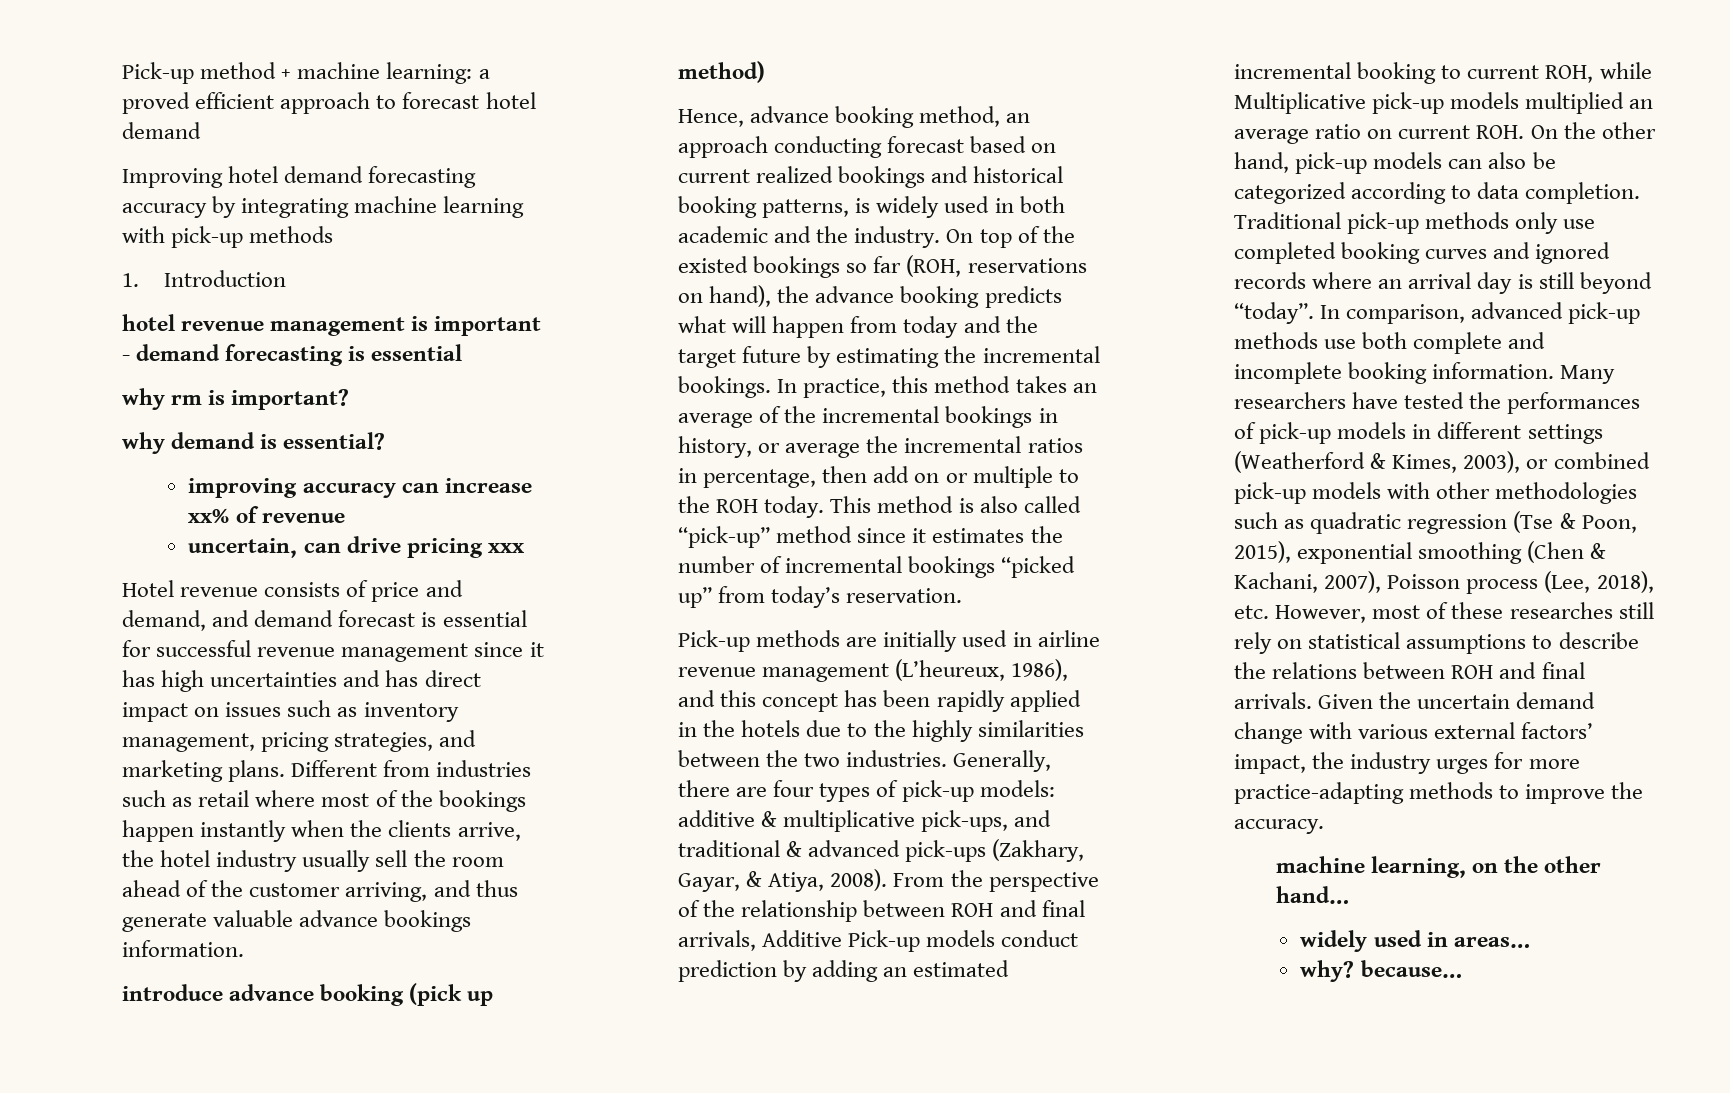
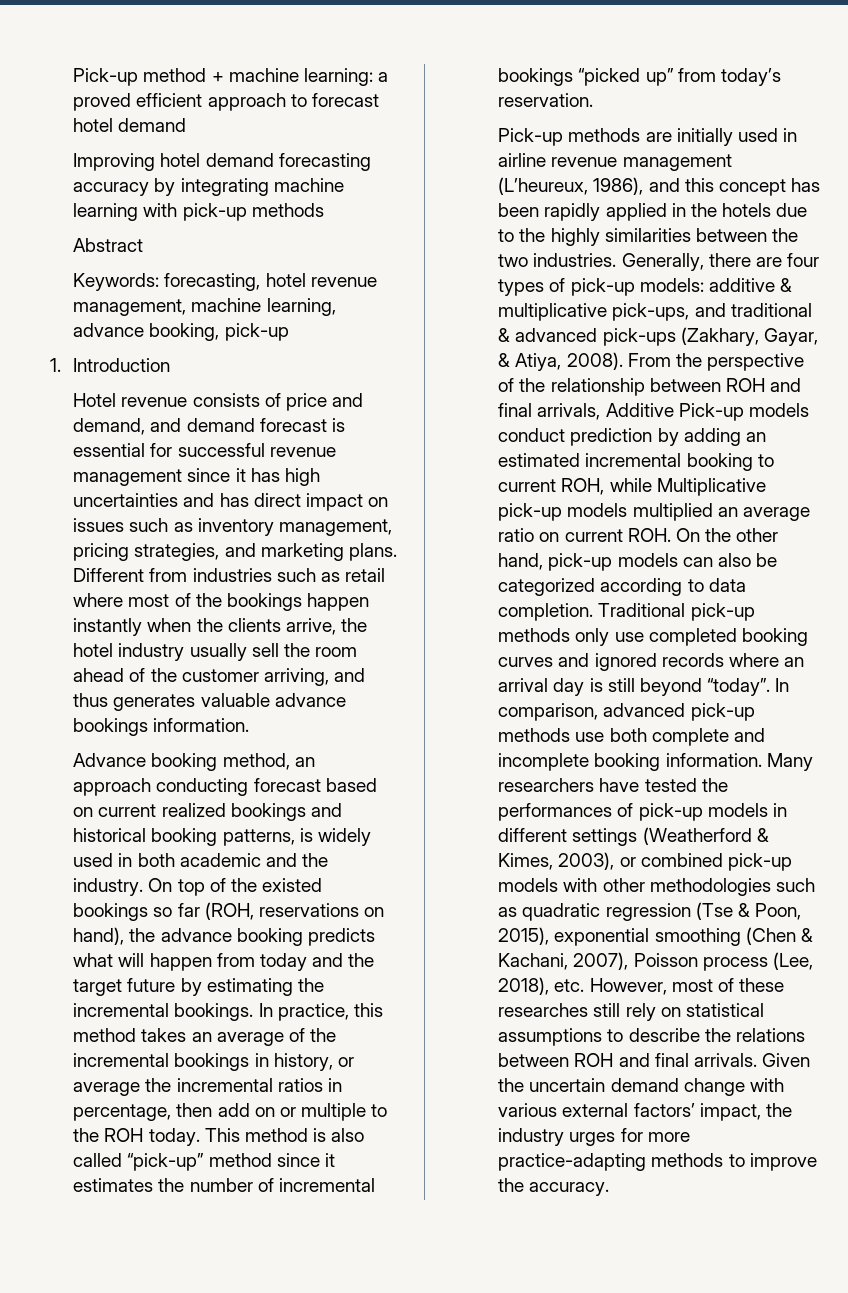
[122,270,286,287] [122,314,542,336] [122,344,463,366] [122,388,350,410] [122,432,386,454] [188,478,532,498] [188,506,345,523] [188,536,524,558] 1. Introduction // hotel revenue management is important - demand forecasting is essential // why rm is important? // why demand is essential? // improving accuracy can increase xx% of revenue // uncertain, can drive pricing xxx -> [73,238,144,252] [73,273,377,291] [73,298,336,316] [73,323,289,341] [49,358,171,372] Abstract // Keywords: forecasting, hotel revenue management, machine learning, advance booking, pick-up // 1. Introduction
[122,913,208,932] generate -> [113,694,196,711] generates
[122,983,494,1006] [678,61,766,83] [678,106,830,127] introduce advance booking (pick up method) // Hence, advance -> [73,753,147,767] Advance
[1275,856,1602,878] [1275,886,1349,904] [1300,930,1530,952] [1300,960,1462,982] // machine learning, on the other hand… // widely used in areas… // why? because… -> (610, 1189) none

